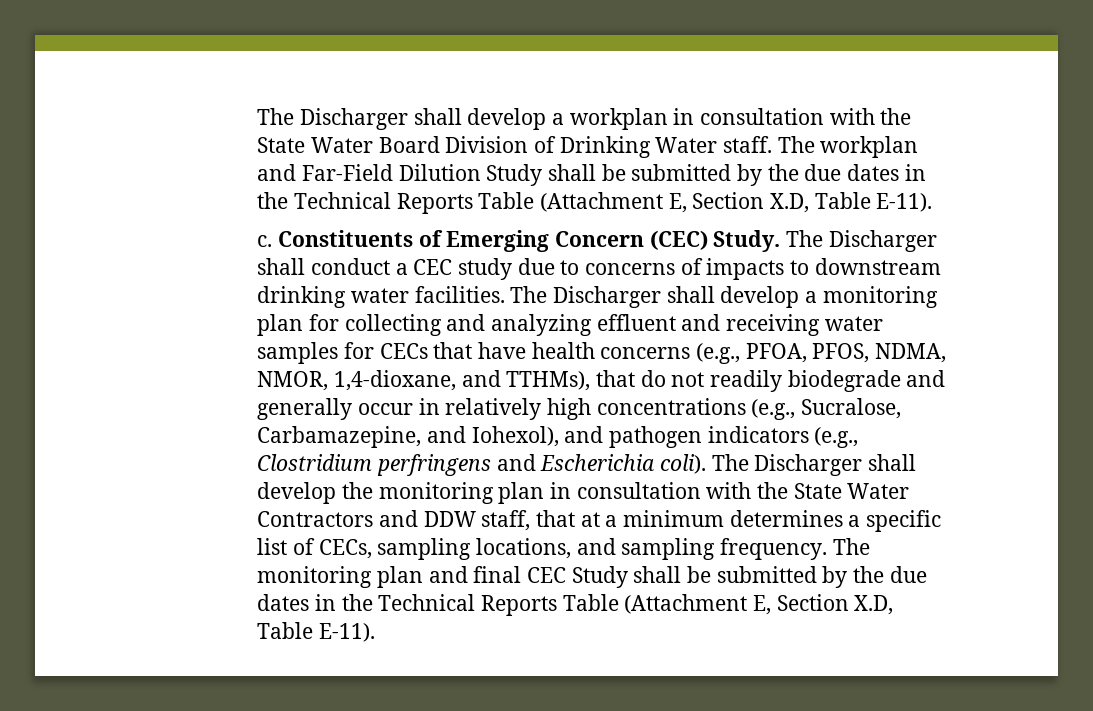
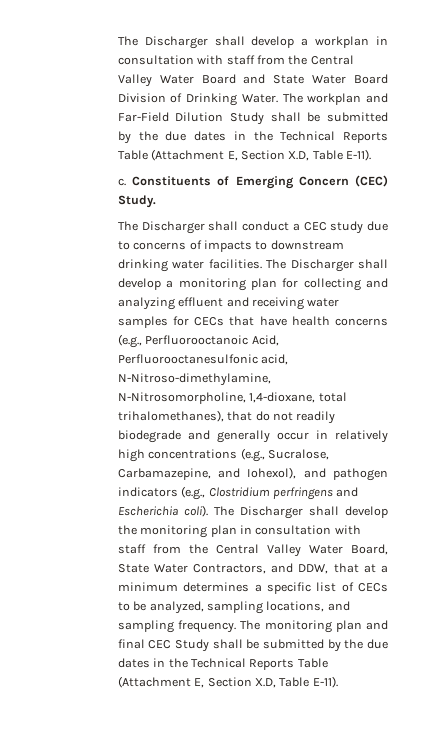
[880,108,912,125] the -> [226,55,354,65] [117,74,266,87] staff from the Central Valley Water Board and
[655,136,773,153] Water staff. -> [241,94,278,103] Water.
(781, 241) none -> (156, 201) //
[745,343,947,363] [257,370,591,391] PFOA, PFOS, NDMA, NMOR, 1,4-dioxane, and TTHMs), -> [145,335,279,346] [117,354,289,365] [117,373,271,386] [117,392,347,404] [117,410,224,422] Perfluorooctanoic Acid, Perfluorooctanesulfonic acid, N-Nitroso-dimethylamine, N-Nitrosomorpholine, 1,4-dioxane, total trihalomethanes),
[757,482,910,499] [257,510,531,531] the State Water Contractors and DDW staff, -> [117,544,388,557] [117,563,329,574] staff from the Central Valley Water Board, State Water Contractors, and DDW,
[318,539,372,559] CECs, -> [358,583,389,592] [117,601,204,614] CECs to be analyzed,

